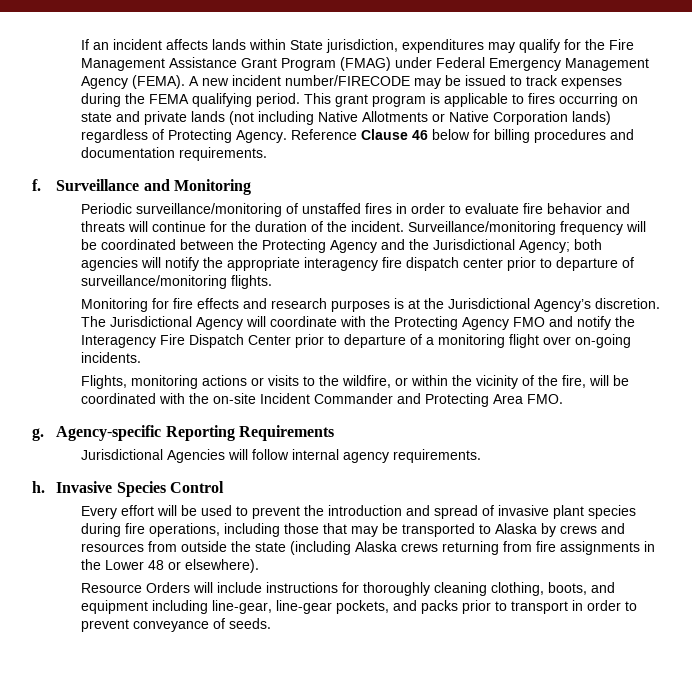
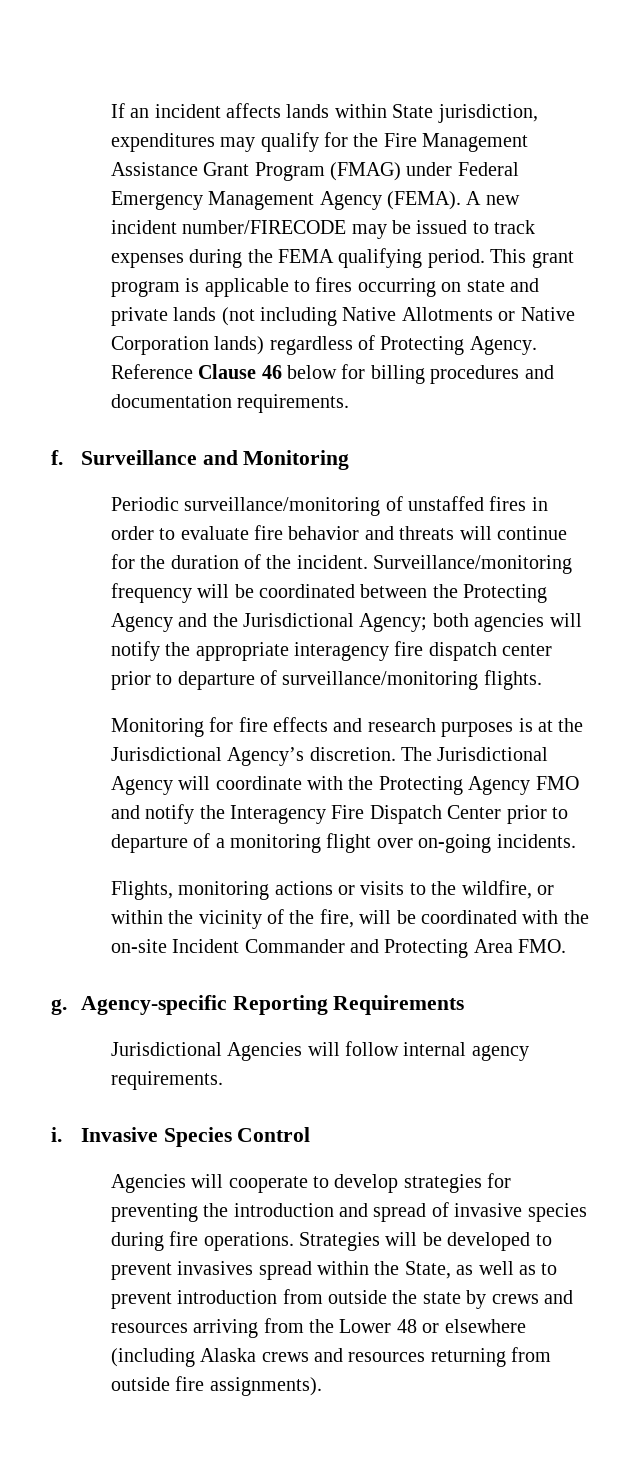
[32,481,45,493] h. -> [51,1127,62,1142] i.
[80,505,300,519] Every effort will be used to prevent -> [110,1173,512,1193] [110,1203,198,1222] Agencies will cooperate to develop strategies for preventing
[552,505,584,519] plant -> (523, 1210) none
[148,523,625,537] [80,541,655,555] [80,559,259,573] [80,582,615,596] [80,600,637,614] [80,618,271,632] operations, including those that may be transported to Alaska by crews and resources from outside the state (including Alaska crews returning from fire assignments in the Lower 48 or elsewhere). // Resource Orders will include instructions for thoroughly cleaning clothing, boots, and equipment including line-gear, line-gear pockets, and packs prior to transport in order to prevent conveyance of seeds. -> [203,1232,552,1251] [110,1261,558,1280] [110,1289,573,1309] [110,1318,526,1338] [110,1347,552,1367] [110,1376,322,1396] operations. Strategies will be developed to prevent invasives spread within the State, as well as to prevent introduction from outside the state by crews and resources arriving from the Lower 48 or elsewhere (including Alaska crews and resources returning from outside fire assignments).

